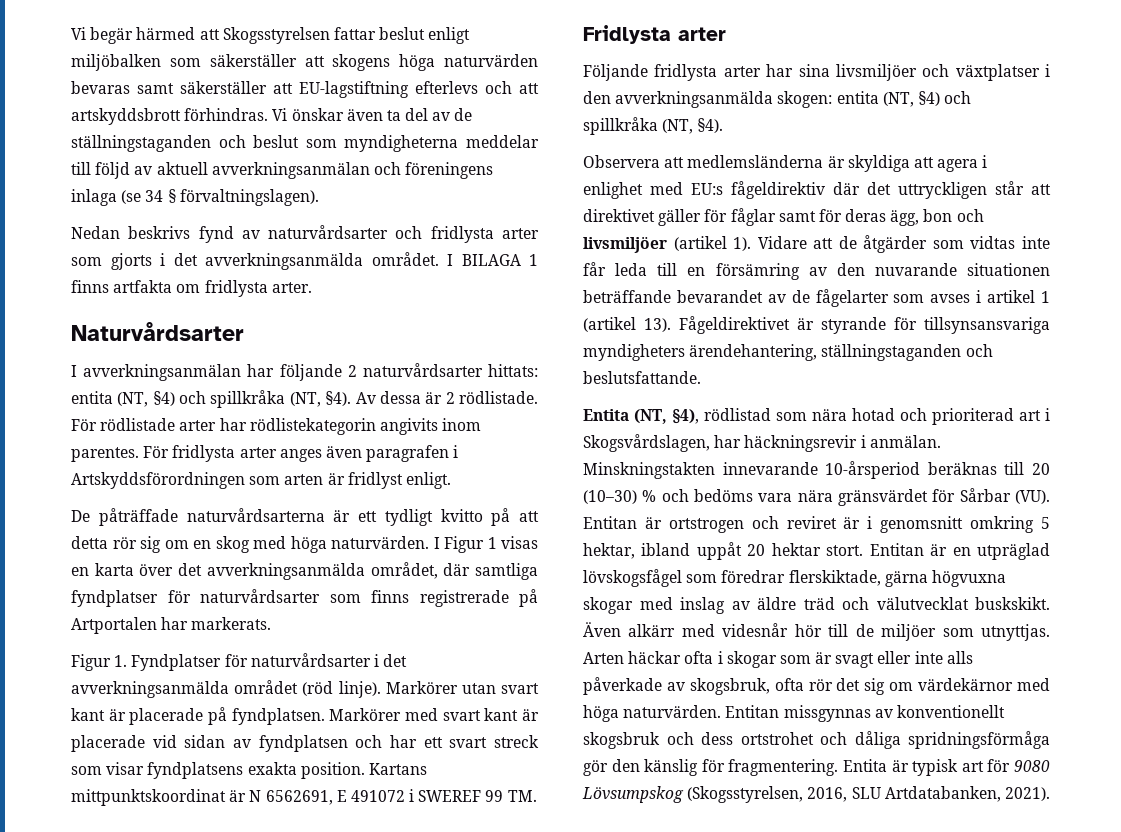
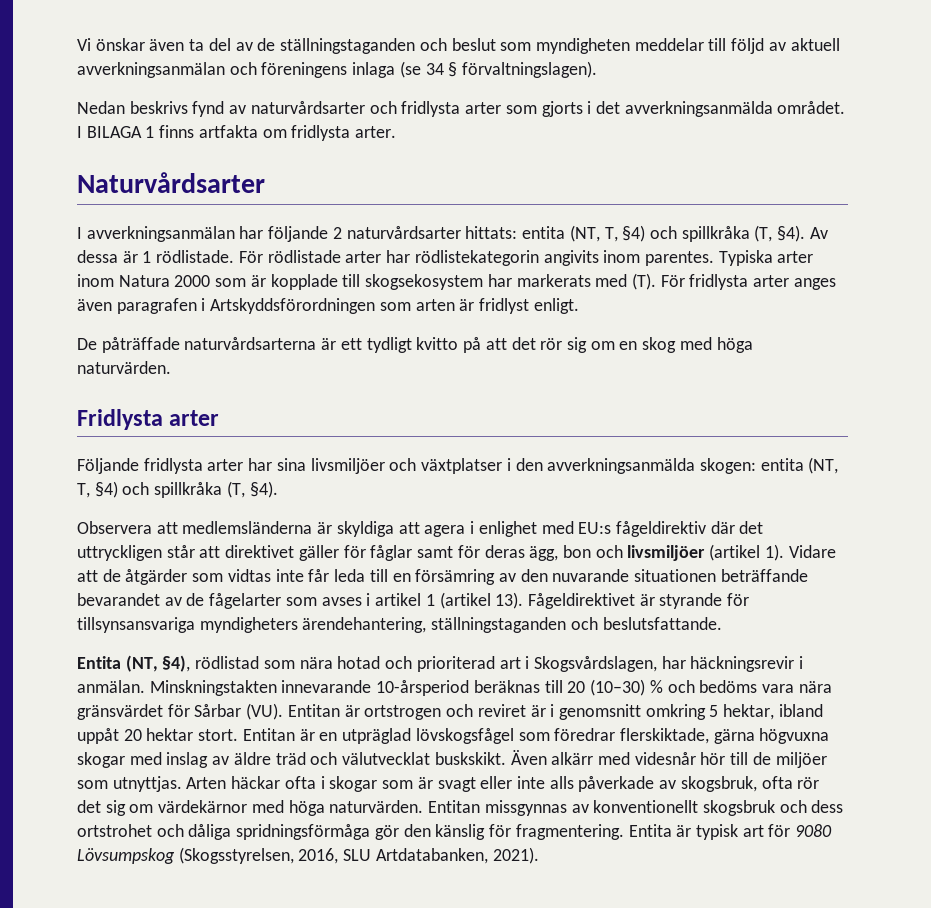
[71,27,471,44] [71,54,538,71] [71,81,539,98] [71,108,288,125] Vi begär härmed att Skogsstyrelsen fattar beslut enligt miljöbalken som säkerställer att skogens höga naturvärden bevaras samt säkerställer att EU-lagstiftning efterlevs och att artskyddsbrott förhindras. Vi -> [77,38,91,51] Vi
[344,135,459,152] myndigheterna -> [535,38,630,54] myndigheten
[152,390,321,408] §4) och spillkråka (NT, -> [604,225,773,242] T, §4) och spillkråka (T,
[445,392,455,404] 2 -> [142,251,152,263] 1
(139, 454) none -> [718,250,814,266] [77,273,656,290] Typiska arter inom Natura 2000 som är kopplade till skogsekosystem har markerats med (T).
[71,536,108,549] detta -> [511,337,536,350] det
[433,536,538,553] [71,562,538,580] [71,589,538,607] [71,617,272,634] [71,653,408,671] [71,680,539,698] [71,707,539,725] [71,735,539,752] [71,762,427,779] [71,789,537,806] I Figur 1 visas en karta över det avverkningsanmälda området, där samtliga fyndplatser för naturvårdsarter som finns registrerade på Artportalen har markerats. // Figur 1. Fyndplatser för naturvårdsarter i det avverkningsanmälda området (röd linje). Markörer utan svart kant är placerade på fyndplatsen. Markörer med svart kant är placerade vid sidan av fyndplatsen och har ett svart streck som visar fyndplatsens exakta position. Kartans mittpunktskoordinat är N 6562691, E 491072 i SWEREF 99 TM. -> (171, 367) none
[917,91,972,106] [583,117,694,135] §4) och spillkråka (NT, -> [77,481,245,498] T, §4) och spillkråka (T,

